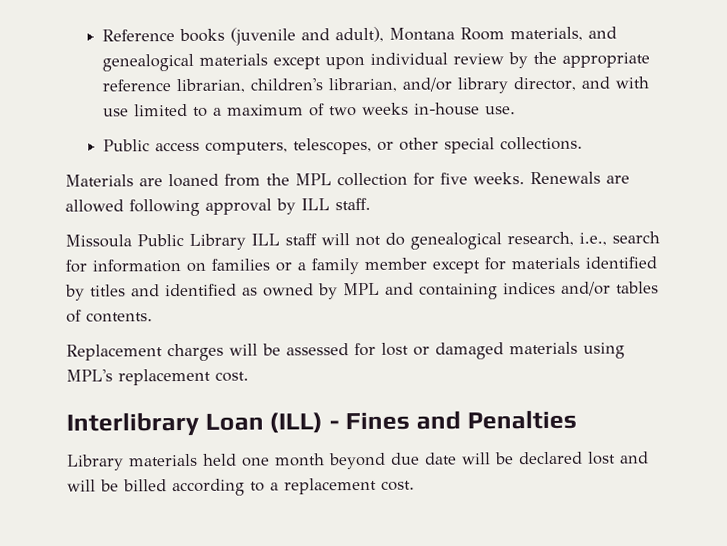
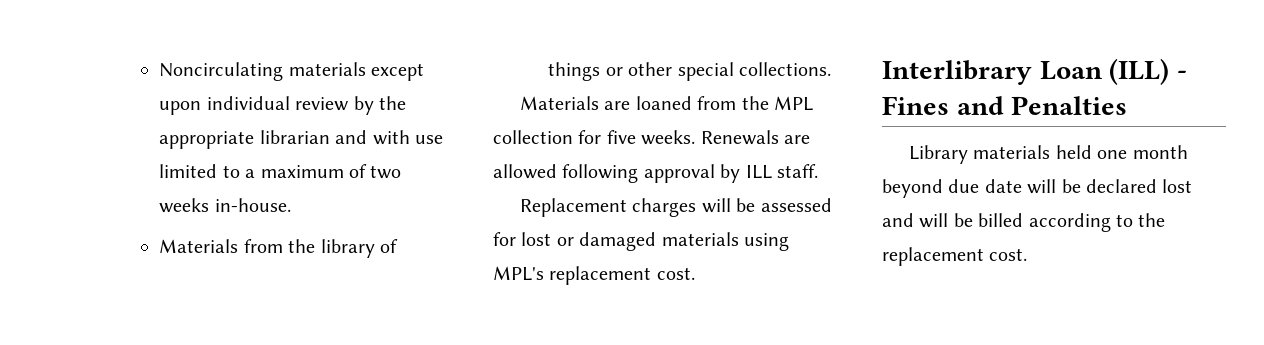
[102,26,618,46] [102,53,195,72] Reference books (juvenile and adult), Montana Room materials, and genealogical -> [159,62,284,81] Noncirculating
[102,76,577,94] reference librarian, children's librarian, and/or library director, -> [259,130,330,144] librarian
[414,102,517,116] [103,137,373,155] in-house use. // Public access computers, telescopes, -> [214,198,291,212] [159,239,398,258] [548,62,601,81] in-house. // Materials from the library of things
[65,231,660,250] [65,256,657,275] [65,281,659,301] [66,309,153,323] // Missoula Public Library ILL staff will not do genealogical research, i.e., search for information on families or a family member except for materials identified by titles and identified as owned by MPL and containing indices and/or tables of contents. -> (818, 171) none
[270,482,279,491] a -> [1138,213,1166,227] the

